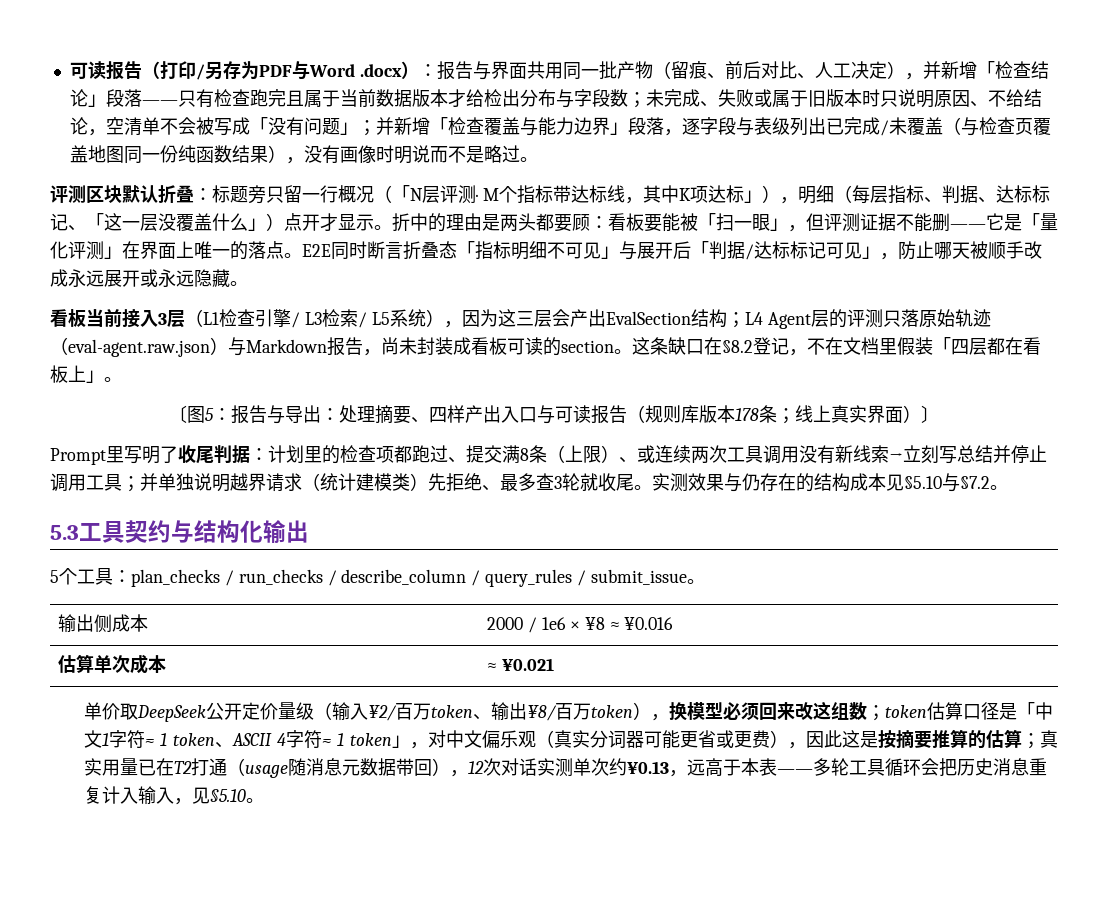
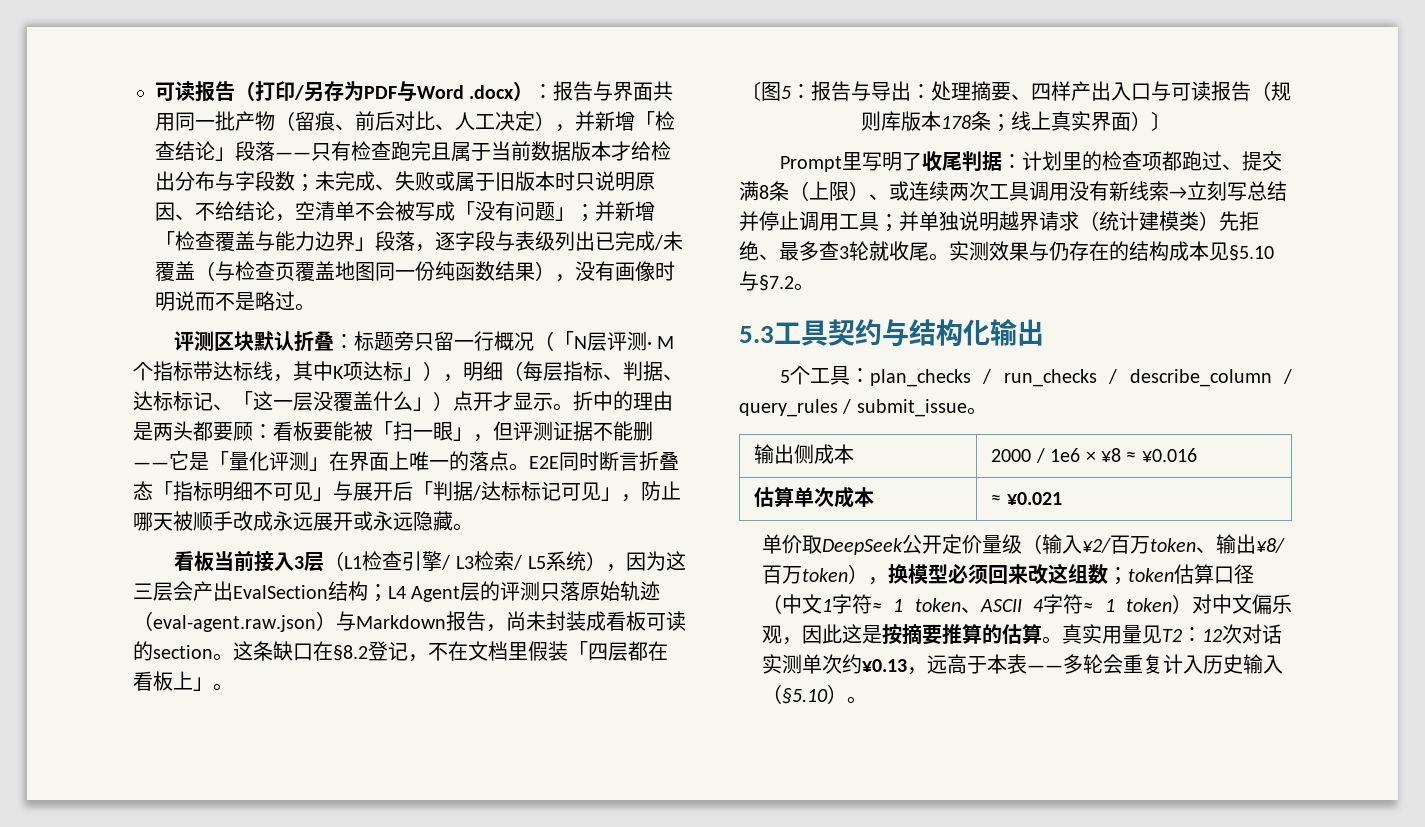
[999,702,1036,720] 是「 -> [762,594,783,614] （
[392,735,429,749] 」， -> [1172,594,1192,614] ）
[536,730,789,749] （真实分词器可能更省或更费） -> (783, 634) none
[1022,733,1040,749] ； -> [1042,636,1063,644] 。
[138,758,469,778] 已在T2打通（usage随消息元数据带回）， -> [1142,625,1203,644] 见T2：
[849,758,1048,777] [84,786,247,805] 工具循环会把历史消息重复计入输入，见§5.10 -> [1103,654,1284,674] [762,684,848,704] 会重复计入历史输入（§5.10）

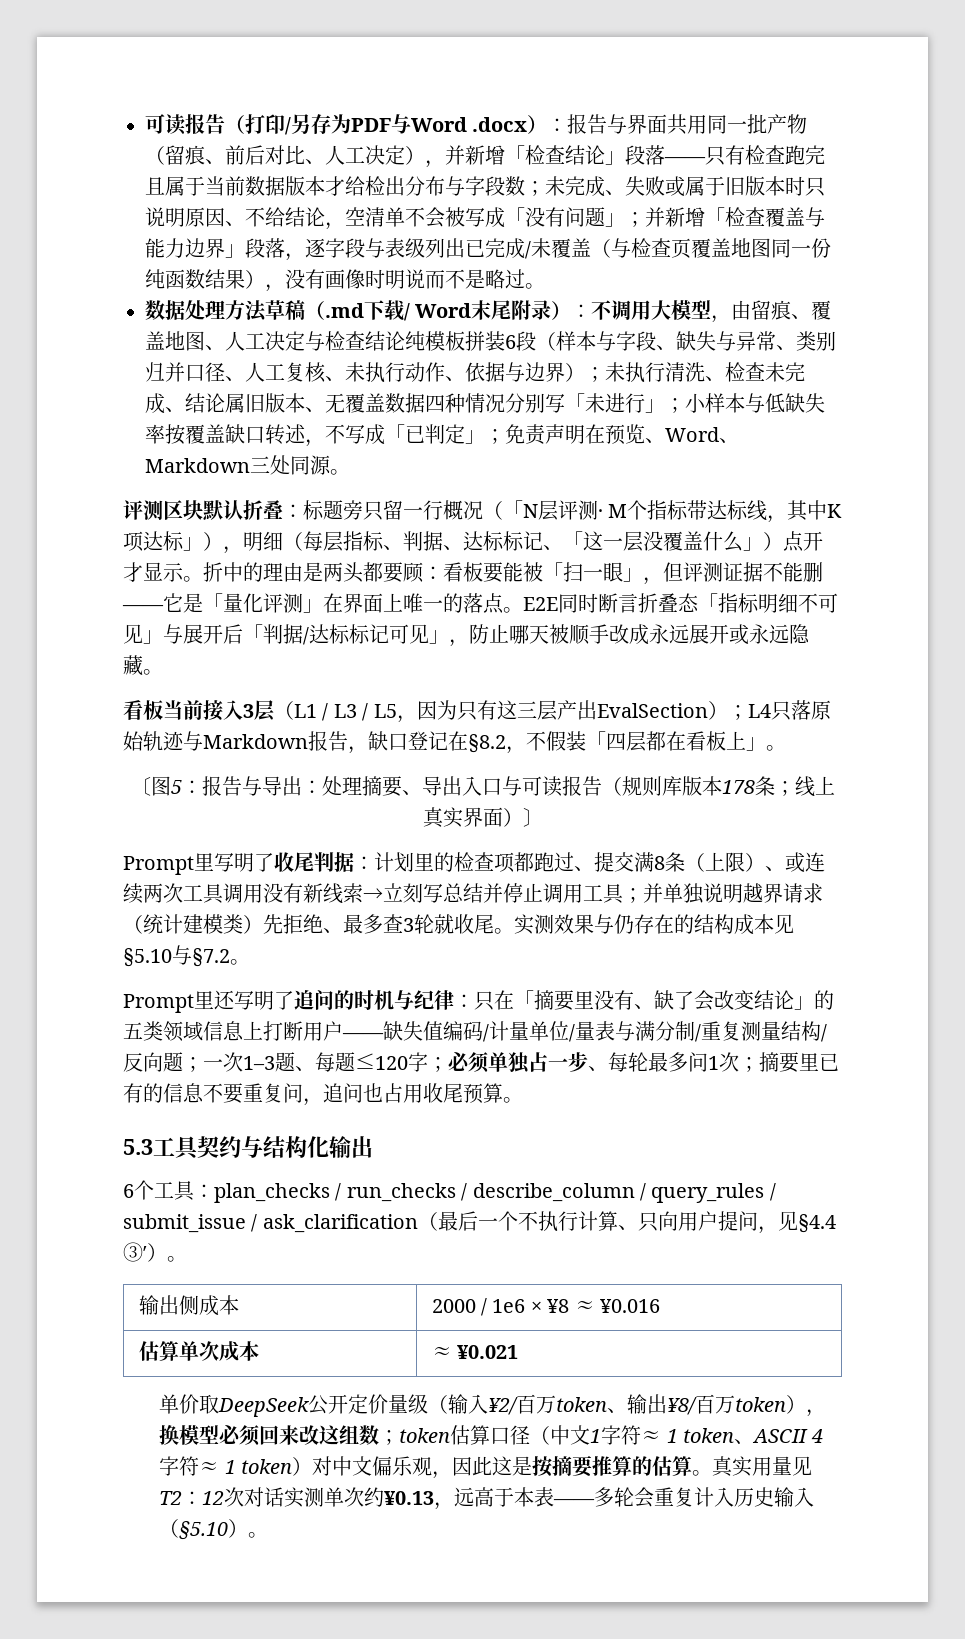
(315, 307) none -> [145,300,832,323] [145,331,836,351] [145,362,805,383] [145,393,825,414] [145,424,739,447] [145,455,350,475] // 数据处理方法草稿（.md下载/ Word末尾附录）：不调用大模型，由留痕、覆盖地图、人工决定与检查结论纯模板拼装6段（样本与字段、缺失与异常、类别归并口径、人工复核、未执行动作、依据与边界）；未执行清洗、检查未完成、结论属旧版本、无覆盖数据四种情况分别写「未进行」；小样本与低缺失率按覆盖缺口转述，不写成「已判定」；免责声明在预览、Word、Markdown三处同源。
[361,551,442,571] 检查引擎 -> (317, 711) none
[473,551,514,571] 检索 -> (357, 711) none
[546,551,686,572] [133,581,541,602] 系统），因为这三层会产出EvalSection结构；L4 Agent层的评测 -> [396,700,771,723] ，因为只有这三层产出EvalSection）；L4
[133,611,336,632] （eval-agent.raw.json） -> (184, 741) none
[506,611,686,631] [133,641,528,662] 尚未封装成看板可读的section。这条缺口在§8.2登记，不在文档里 -> [368,731,546,754] 缺口登记在§8.2，不
[1030,81,1091,101] 四样产 -> [421,776,442,796] 导
(814, 287) none -> [123,990,834,1013] [123,1021,827,1042] [123,1052,839,1074] [123,1083,523,1106] // Prompt里还写明了追问的时机与纪律：只在「摘要里没有、缺了会改变结论」的五类领域信息上打断用户——缺失值编码/计量单位/量表与满分制/重复测量结构/反向题；一次1–3题、每题≤120字；必须单独占一步、每轮最多问1次；摘要里已有的信息不要重复问，追问也占用收尾预算。
[779,370,790,383] 5 -> [123,1184,134,1198] 6
(967, 408) none -> [251,1211,836,1234] [123,1242,167,1262] / ask_clarification（最后一个不执行计算、只向用户提问，见§4.4 ③′）

